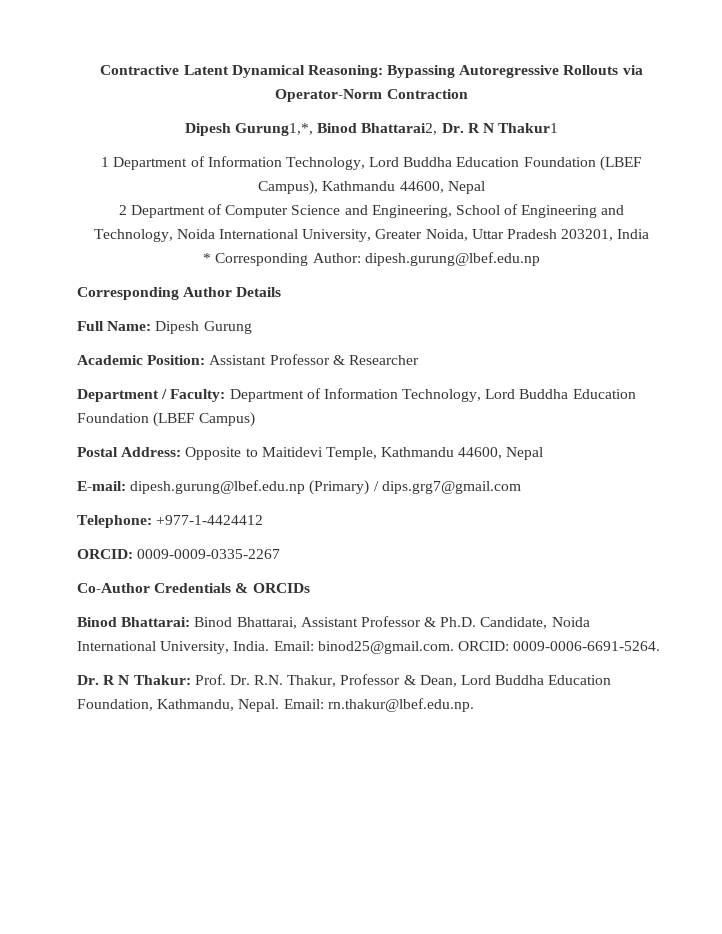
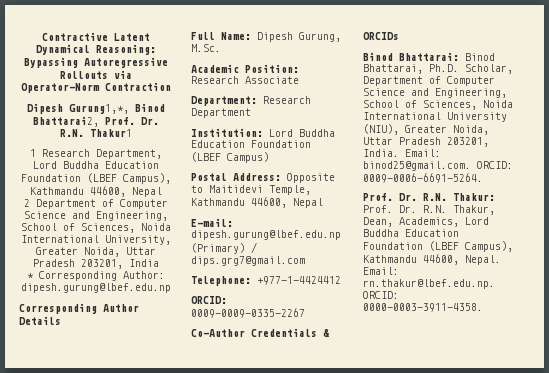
[441,123,494,133] Dr. R N -> [105,117,159,125] [60,129,84,137] Prof. Dr. R.N.
[113,156,365,170] Department of Information Technology, -> [42,149,162,159] Research Department,
[521,205,625,218] [93,229,173,242] Engineering and Technology, -> [81,223,135,233] Sciences,
[203,321,252,334] Gurung -> [299,32,341,42] [191,44,221,52] Gurung, M.Sc.
[209,354,419,365] [77,388,482,402] Assistant Professor & Researcher // Department / Faculty: Department of Information Technology, -> [191,76,299,84] [191,96,311,106] [191,108,251,118] [191,128,263,137] Research Associate // Department: Research Department // Institution:
[300,616,590,629] [77,641,230,654] Assistant Professor & Ph.D. Candidate, Noida International University, -> [429,64,513,74] [363,76,495,86] [363,88,507,98] [363,100,513,110] [363,112,507,122] [363,124,489,135] [363,137,489,147] Ph.D. Scholar, Department of Computer Science and Engineering, School of Sciences, Noida International University (NIU), Greater Noida, Uttar Pradesh 203201,
[77,675,130,685] Dr. R N -> [363,193,447,201] Prof. Dr. R.N.
[340,674,612,687] [77,699,235,711] Professor & Dean, Lord Buddha Education Foundation, Kathmandu, -> [363,217,489,227] [363,229,459,237] [363,241,513,252] [363,254,459,265] Dean, Academics, Lord Buddha Education Foundation (LBEF Campus), Kathmandu 44600,
(474, 705) none -> [363,291,399,299] [363,303,483,312] ORCID: 0000-0003-3911-4358.

